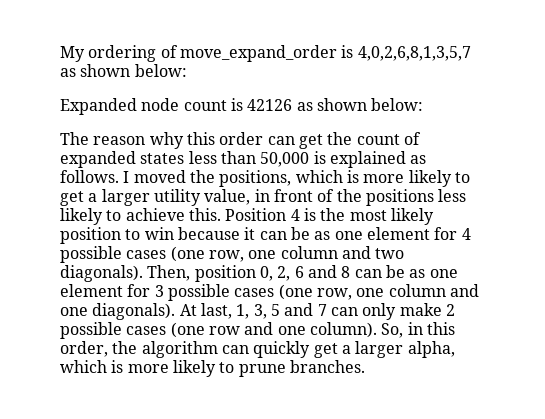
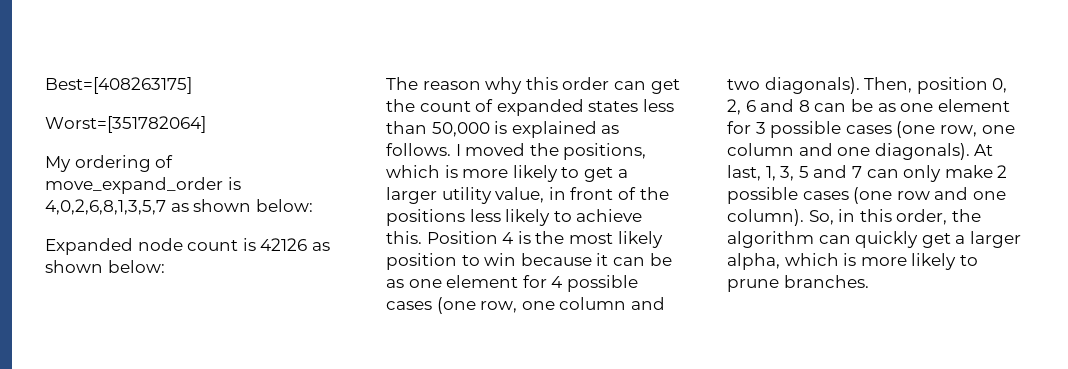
(60, 54) none -> [45,77,192,94] [45,116,206,133] Best=[408263175] // Worst=[351782064] //

